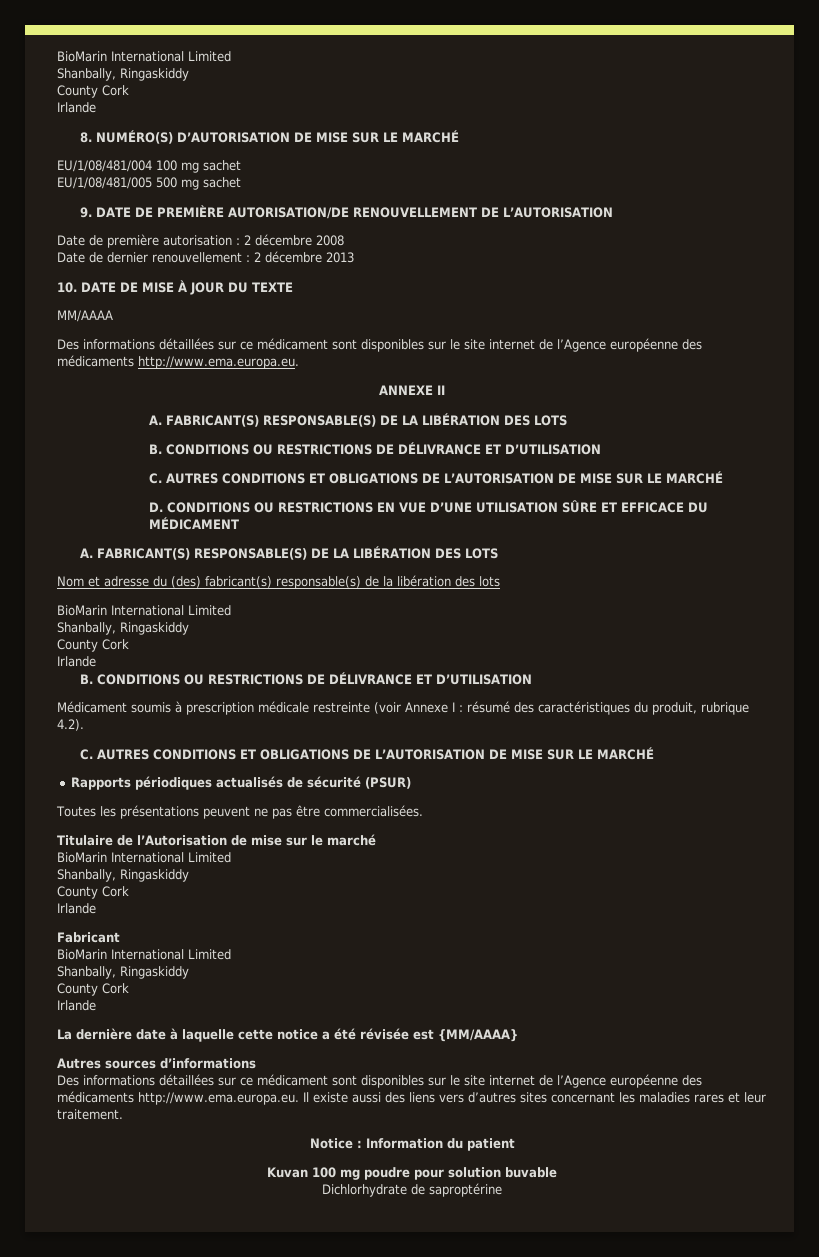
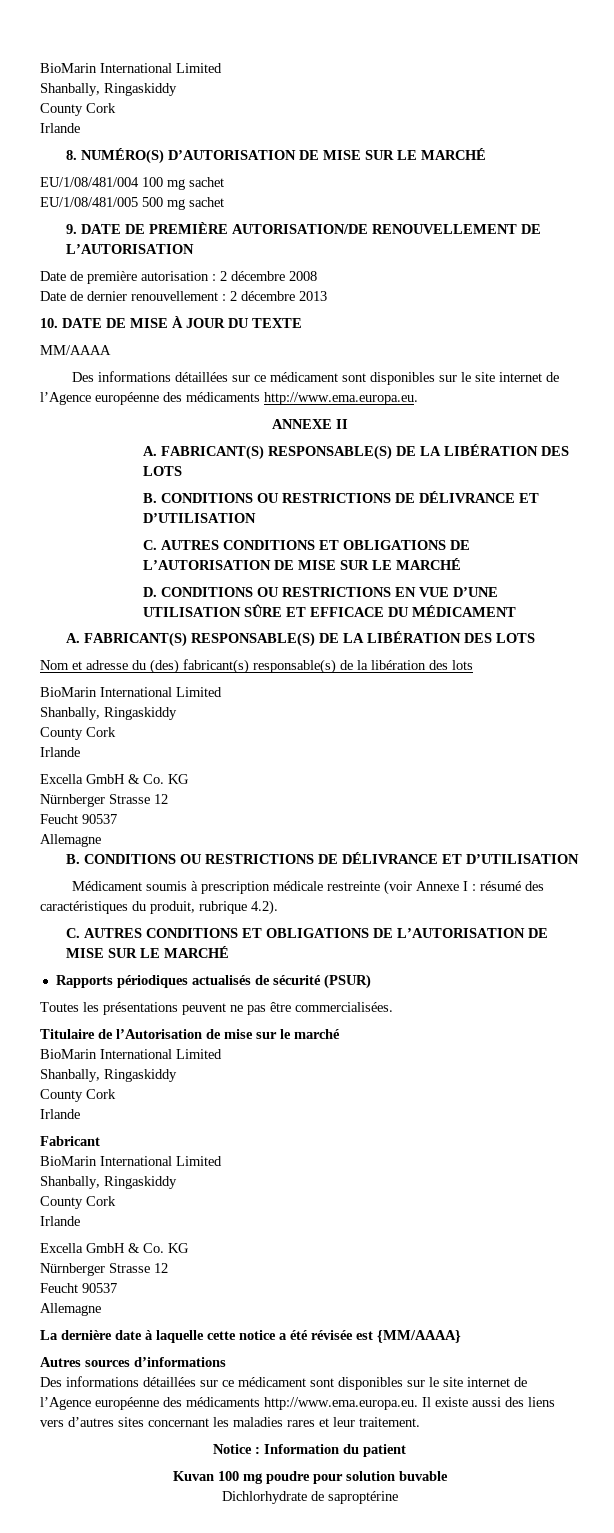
(96, 661) none -> [40,774,189,784] [40,794,168,807] [40,814,117,824] [40,834,101,847] // Excella GmbH & Co. KG // Nürnberger Strasse 12 // Feucht 90537 // Allemagne
(96, 1005) none -> [40,1243,189,1253] [40,1263,168,1276] [40,1283,117,1293] [40,1303,101,1316] // Excella GmbH & Co. KG // Nürnberger Strasse 12 // Feucht 90537 // Allemagne

